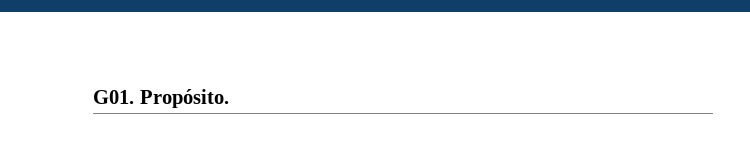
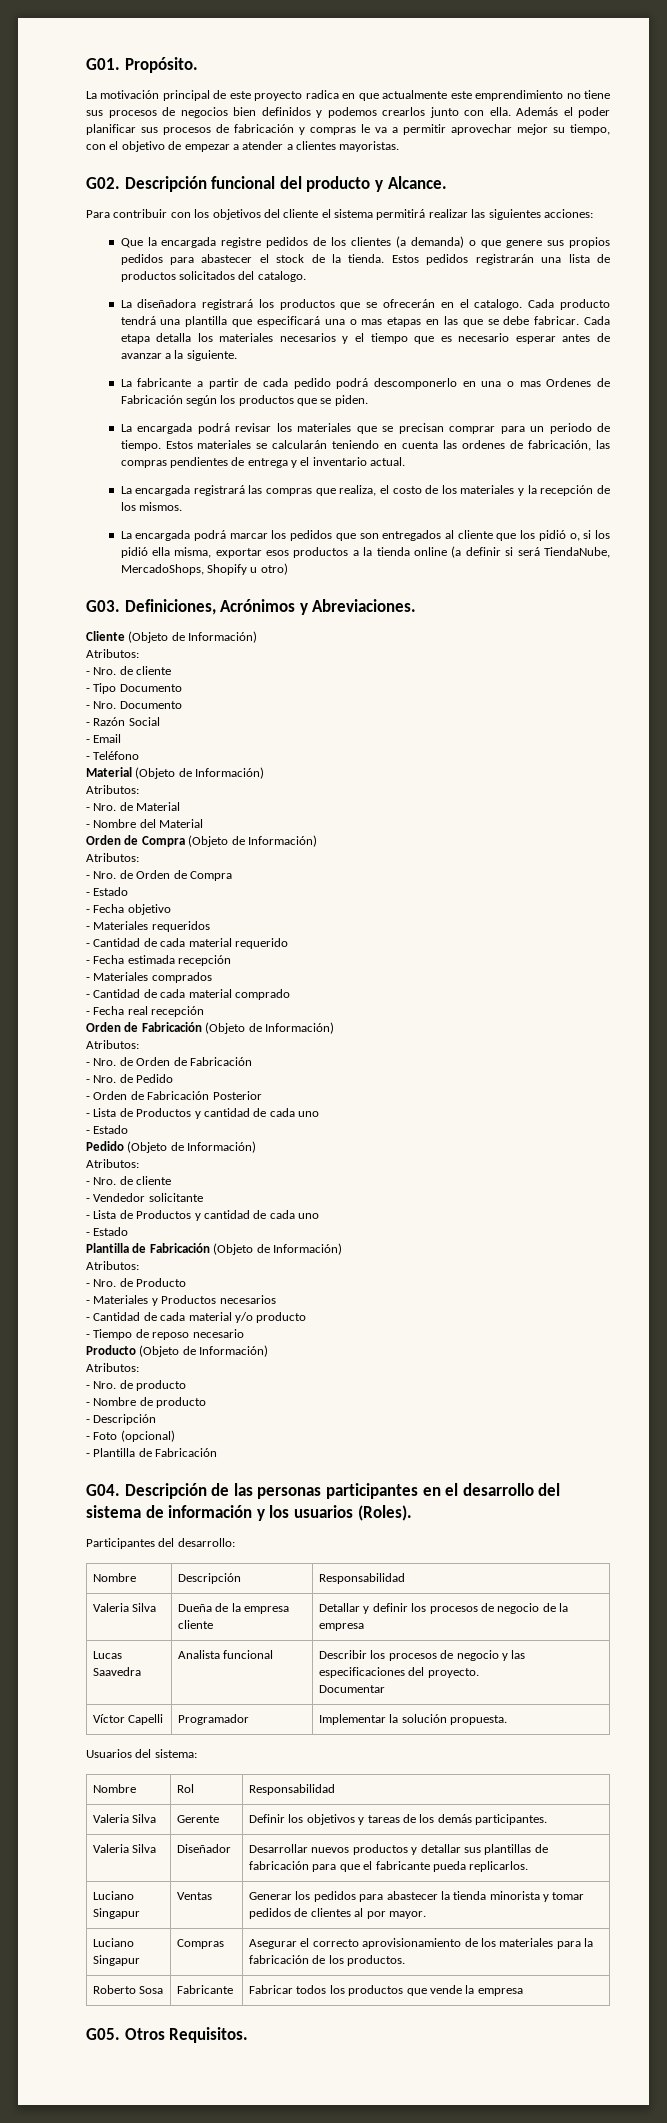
(229, 98) none -> [86,90,610,101] [86,107,610,118] [86,124,610,135] [86,141,400,152] [86,176,447,192] [86,209,593,220] [120,236,610,248] [120,254,610,265] [120,271,306,282] [120,299,611,310] [120,316,610,327] [120,333,611,344] [120,350,237,361] [120,378,610,389] [120,395,368,406] [120,423,610,434] [120,440,610,451] [120,457,406,468] [120,485,610,496] [120,502,182,511] [120,530,611,541] [120,546,610,558] [120,563,288,575] [86,599,417,615] [86,631,258,643] [86,649,139,658] [86,666,172,675] [86,683,182,694] [86,701,182,709] [86,717,160,726] [86,734,122,743] [86,751,140,760] [86,767,265,779] [86,785,139,794] [86,802,181,811] [86,819,204,828] [86,835,317,847] [86,853,139,862] [86,870,232,881] [86,887,129,896] [86,904,171,915] [86,921,210,932] [86,938,288,949] [86,955,232,966] [86,972,212,983] [86,989,290,1000] [86,1006,205,1017] [86,1022,334,1034] [86,1040,139,1049] [86,1057,252,1066] [86,1074,174,1083] [86,1091,262,1100] [86,1108,319,1119] [86,1125,129,1134] [86,1141,257,1153] [86,1159,139,1168] [86,1176,172,1185] [86,1193,203,1202] [86,1210,319,1221] [86,1227,129,1236] [86,1243,342,1255] [86,1261,139,1270] [86,1278,187,1287] [86,1295,276,1306] [86,1312,307,1323] [86,1329,244,1340] [86,1345,269,1357] [86,1363,139,1372] [86,1380,187,1391] [86,1397,207,1408] [86,1414,157,1425] [86,1430,175,1442] [86,1448,218,1457] [86,1483,561,1499] [86,1505,412,1521] [86,1538,235,1549] [93,1573,137,1582] [178,1573,242,1584] [319,1573,406,1584] [93,1603,157,1612] [178,1603,290,1614] [178,1620,214,1629] [319,1603,569,1614] [319,1623,365,1631] [93,1651,123,1659] [93,1667,142,1676] [178,1650,274,1659] [319,1650,526,1661] [319,1667,479,1678] [319,1685,386,1693] [93,1714,164,1725] [178,1714,250,1725] [319,1714,508,1725] [86,1749,197,1758] [93,1784,137,1793] [177,1784,195,1793] [249,1784,336,1795] [93,1814,157,1823] [177,1815,220,1823] [249,1814,548,1825] [93,1844,157,1853] [177,1844,232,1853] [249,1844,548,1855] [249,1861,529,1872] [93,1891,135,1900] [93,1908,141,1919] [177,1892,213,1900] [249,1891,585,1902] [249,1908,426,1919] [93,1938,135,1947] [93,1955,141,1966] [177,1939,225,1949] [249,1938,594,1949] [249,1955,406,1966] [93,1985,164,1994] [177,1985,234,1994] [249,1985,523,1996] [86,2027,249,2043] // La motivación principal de este proyecto radica en que actualmente este emprendimiento no tiene sus procesos de negocios bien definidos y podemos crearlos junto con ella. Además el poder planificar sus procesos de fabricación y compras le va a permitir aprovechar mejor su tiempo, con el objetivo de empezar a atender a clientes mayoristas. // G02. Descripción funcional del producto y Alcance. // Para contribuir con los objetivos del cliente el sistema permitirá realizar las siguientes acciones: // Que la encargada registre pedidos de los clientes (a demanda) o que genere sus propios pedidos para abastecer el stock de la tienda. Estos pedidos registrarán una lista de productos solicitados del catalogo. // La diseñadora registrará los productos que se ofrecerán en el catalogo. Cada producto tendrá una plantilla que especificará una o mas etapas en las que se debe fabricar. Cada etapa detalla los materiales necesarios y el tiempo que es necesario esperar antes de avanzar a la siguiente. // La fabricante a partir de cada pedido podrá descomponerlo en una o mas Ordenes de Fabricación según los productos que se piden. // La encargada podrá revisar los materiales que se precisan comprar para un periodo de tiempo. Estos materiales se calcularán teniendo en cuenta las ordenes de fabricación, las compras pendientes de entrega y el inventario actual. // La encargada registrará las compras que realiza, el costo de los materiales y la recepción de los mismos. // La encargada podrá marcar los pedidos que son entregados al cliente que los pidió o, si los pidió ella misma, exportar esos productos a la tienda online (a definir si será TiendaNube, MercadoShops, Shopify u otro) // G03. Definiciones, Acrónimos y Abreviaciones. // Cliente (Objeto de Información) // Atributos: // - Nro. de cliente // - Tipo Documento // - Nro. Documento // - Razón Social // - Email // - Teléfono // Material (Objeto de Información) // Atributos: // - Nro. de Material // - Nombre del Material // Orden de Compra (Objeto de Información) // Atributos: // - Nro. de Orden de Compra // - Estado // - Fecha objetivo // - Materiales requeridos // - Cantidad de cada material requerido // - Fecha estimada recepción // - Materiales comprados // - Cantidad de cada material comprado // - Fecha real recepción // Orden de Fabricación (Objeto de Información) // Atributos: // - Nro. de Orden de Fabricación // - Nro. de Pedido // - Orden de Fabricación Posterior // - Lista de Productos y cantidad de cada uno // - Estado // Pedido (Objeto de Información) // Atributos: // - Nro. de cliente // - Vendedor solicitante // - Lista de Productos y cantidad de cada uno // - Estado // Plantilla de Fabricación (Objeto de Información) // Atributos: // - Nro. de Producto // - Materiales y Productos necesarios // - Cantidad de cada material y/o producto // - Tiempo de reposo necesario // Producto (Objeto de Información) // Atributos: // - Nro. de producto // - Nombre de producto // - Descripción // - Foto (opcional) // - Plantilla de Fabricación // G04. Descripción de las personas participantes en el desarrollo del sistema de información y los usuarios (Roles). // Participantes del desarrollo: // Nombre | Descripción | Responsabilidad // Valeria Silva | Dueña de la empresa cliente | Detallar y definir los procesos de negocio de la empresa // Lucas Saavedra | Analista funcional | Describir los procesos de negocio y las especificaciones del proyecto. // Documentar // Víctor Capelli | Programador | Implementar la solución propuesta. // Usuarios del sistema: // Nombre | Rol | Responsabilidad // Valeria Silva | Gerente | Definir los objetivos y tareas de los demás participantes. // Valeria Silva | Diseñador | Desarrollar nuevos productos y detallar sus plantillas de fabricación para que el fabricante pueda replicarlos. // Luciano Singapur | Ventas | Generar los pedidos para abastecer la tienda minorista y tomar pedidos de clientes al por mayor. // Luciano Singapur | Compras | Asegurar el correcto aprovisionamiento de los materiales para la fabricación de los productos. // Roberto Sosa | Fabricante | Fabricar todos los productos que vende la empresa // G05. Otros Requisitos.

